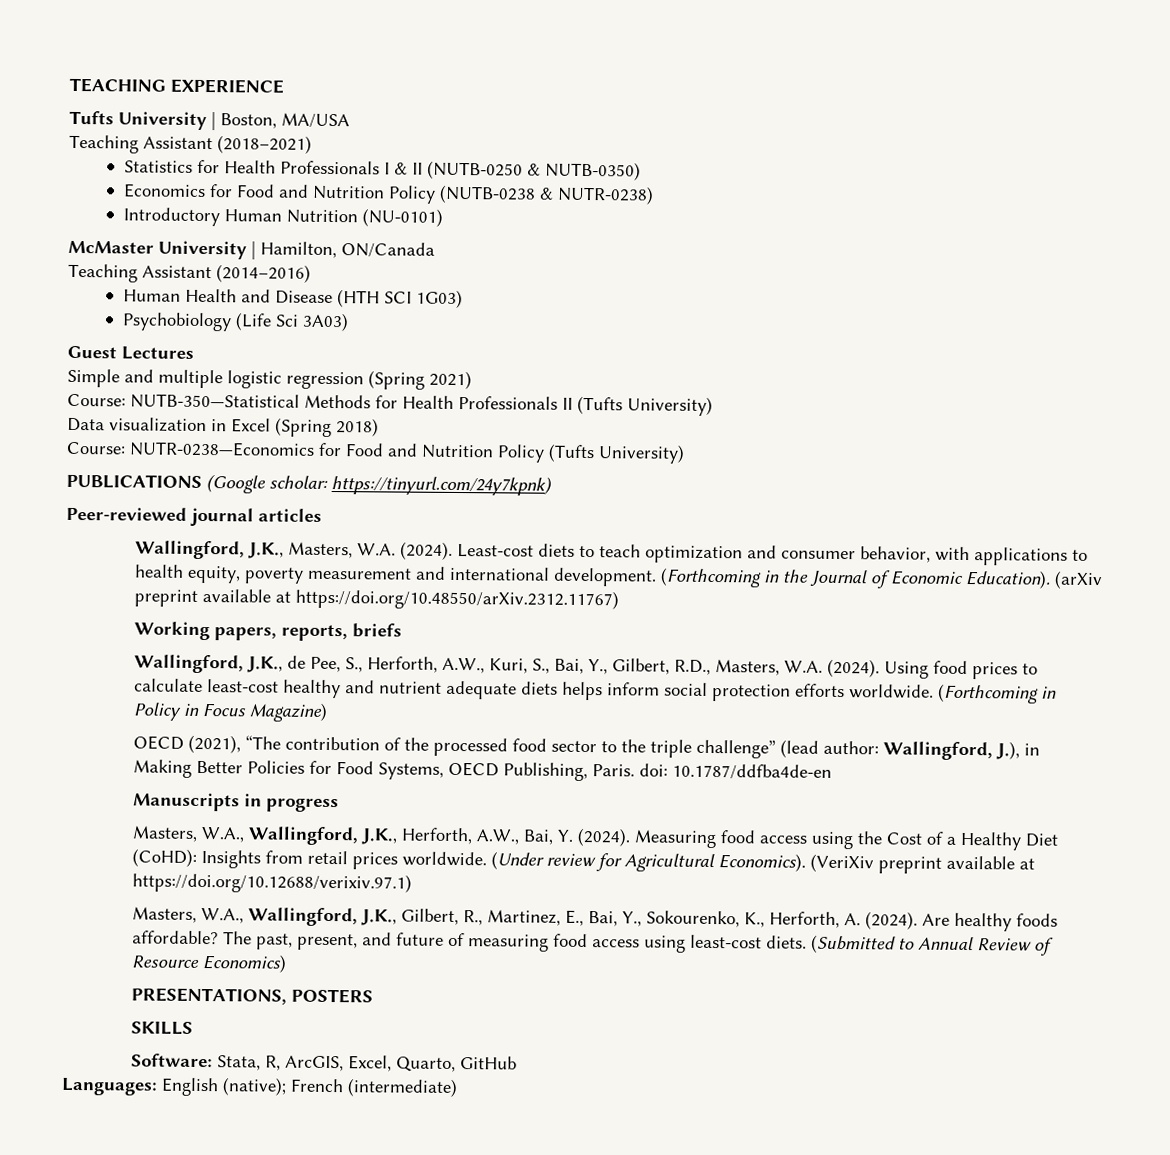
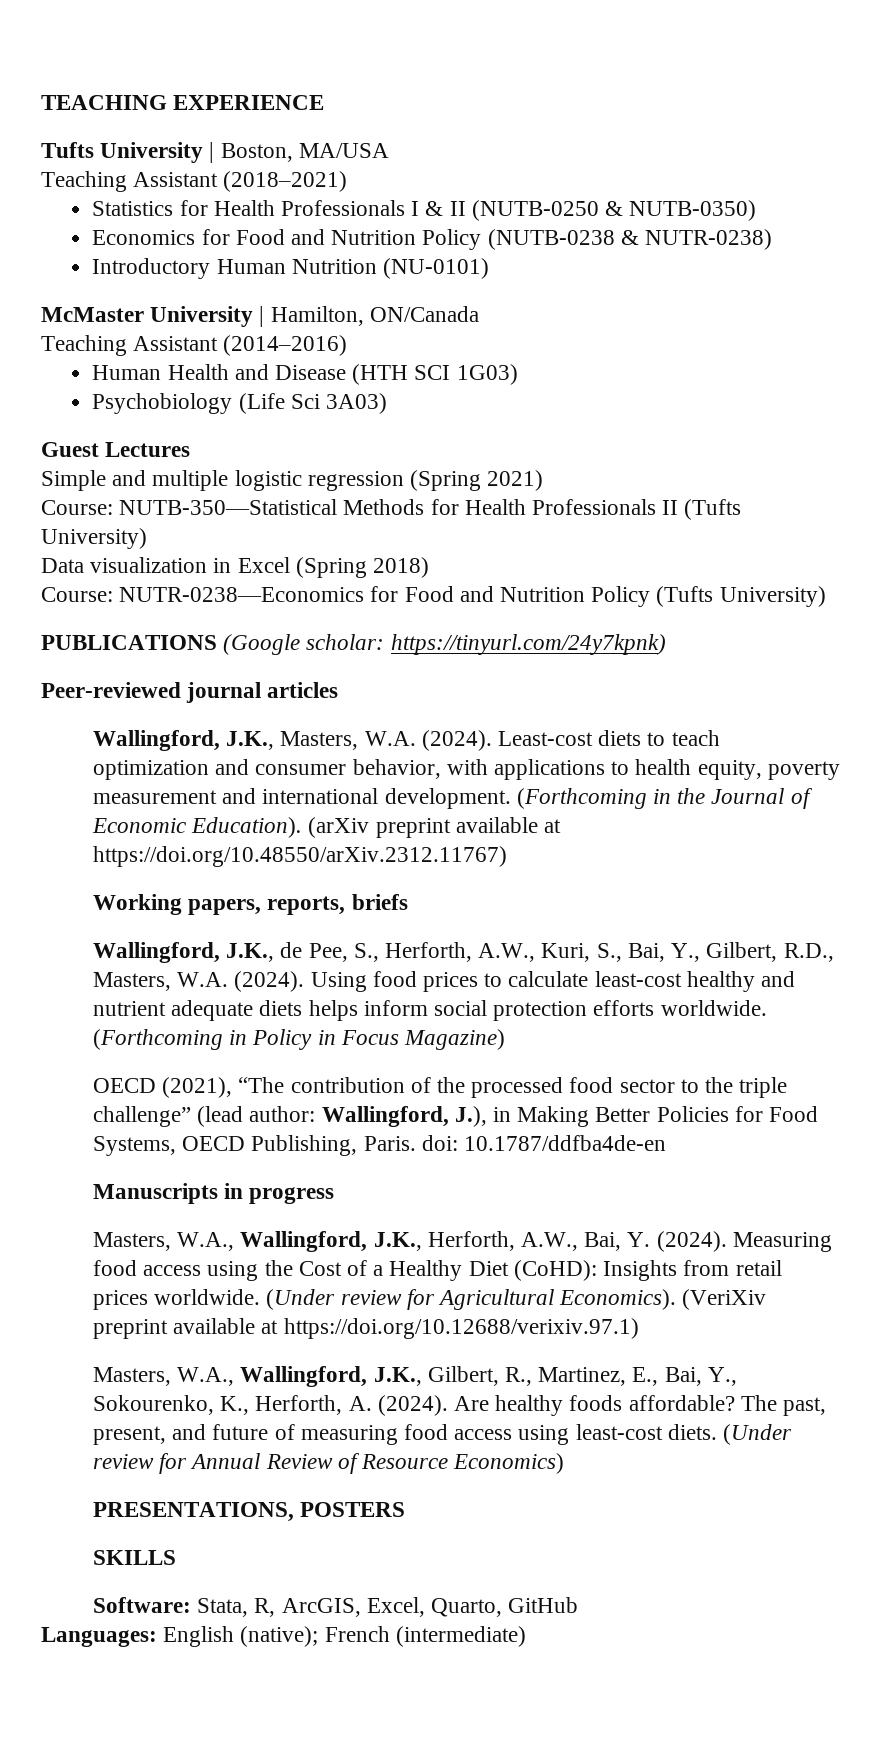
[811,934,916,954] (Submitted to -> [723,1424,793,1445] [93,1453,188,1474] (Under review for

